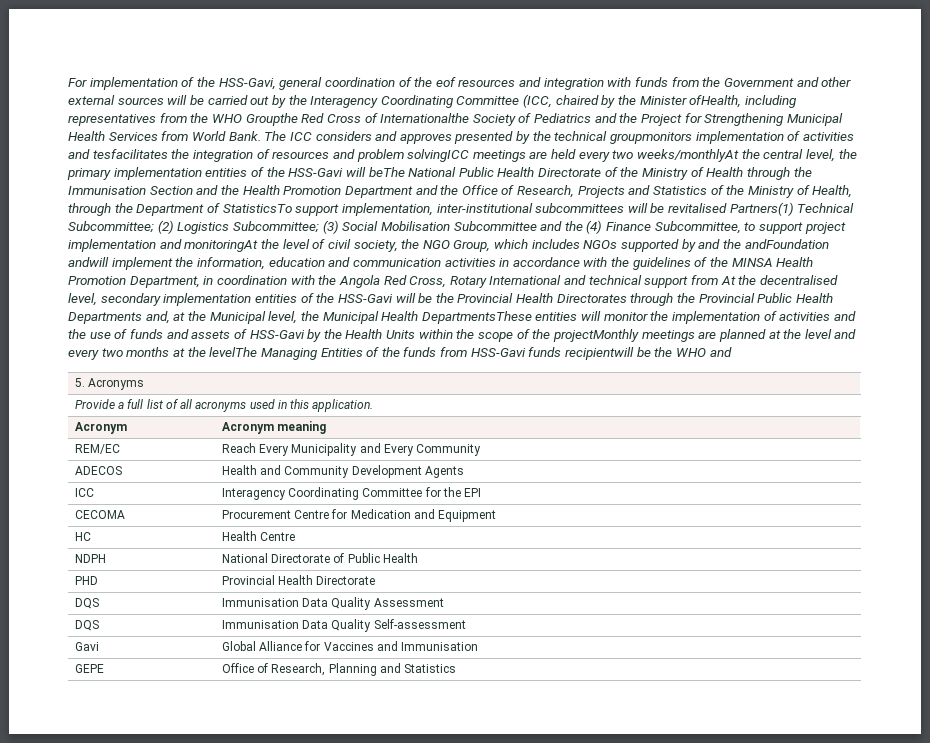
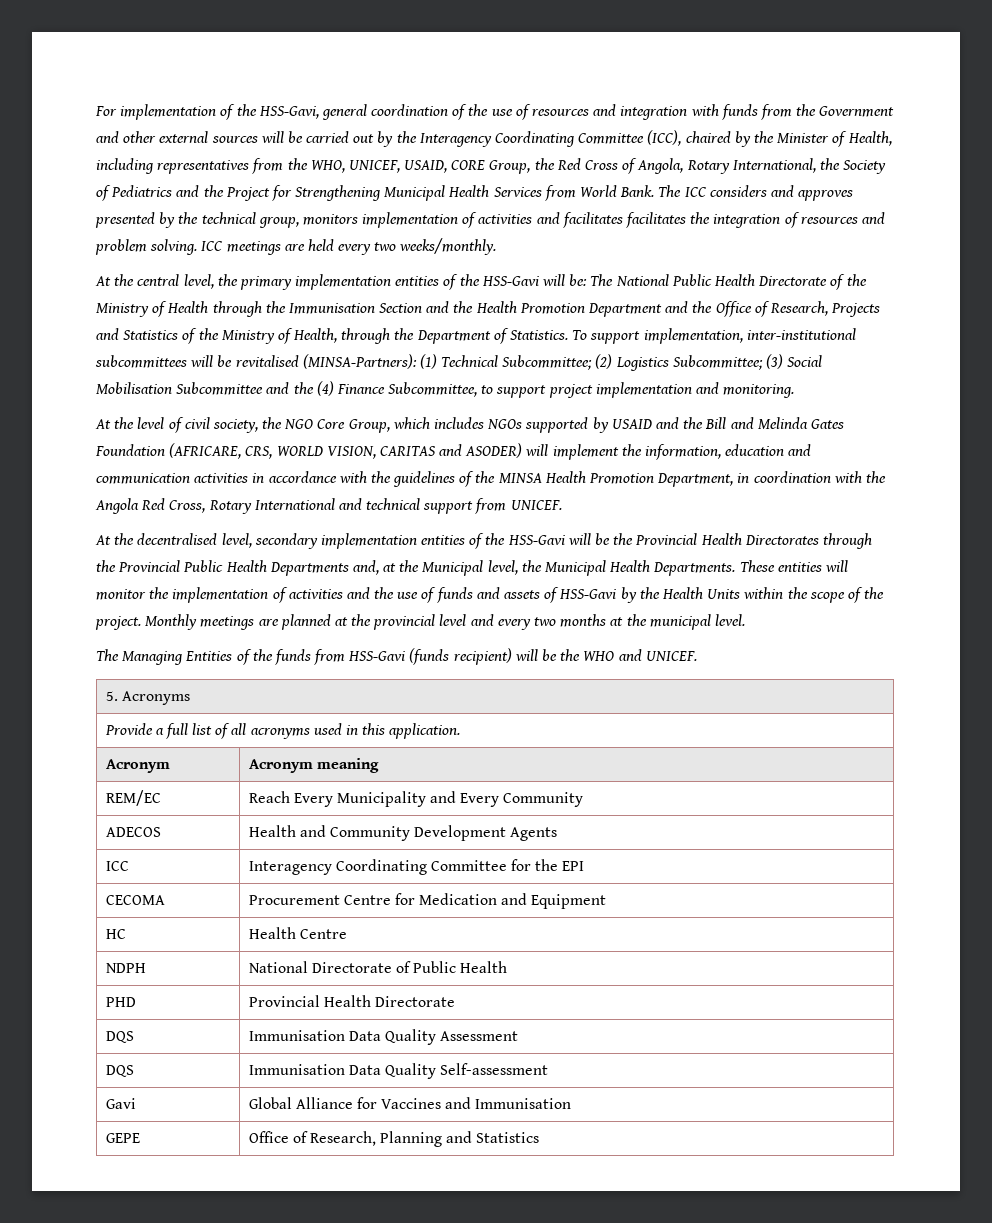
[435,77,456,87] eof -> [491,104,531,120] use of
[523,94,553,108] (ICC, -> [647,130,682,146] (ICC),
[689,95,742,108] ofHealth, -> [832,131,892,147] of Health,
[211,113,470,126] WHO Groupthe Red Cross of Internationalthe -> [310,158,840,174] WHO, UNICEF, USAID, CORE Group, the Red Cross of Angola, Rotary International, the
[610,131,854,144] [68,149,168,159] groupmonitors implementation of activities and tesfacilitates -> [258,212,687,228] group, monitors implementation of activities and facilitates facilitates
[407,149,470,162] solvingICC -> [150,239,224,255] solving. ICC
[637,149,740,162] weeks/monthlyAt -> [399,238,497,255] [95,276,111,286] weeks/monthly. // At
[368,167,405,177] beThe -> [569,274,614,286] be: The
[222,204,292,213] StatisticsTo -> [510,330,588,340] Statistics. To
[729,202,794,216] Partners(1) -> [302,354,437,369] (MINSA-Partners): (1)
[184,240,259,252] monitoringAt -> [723,384,795,398] [95,419,111,429] monitoring. // At
(450, 244) none -> [317,419,346,429] Core
[698,239,829,249] [68,257,109,267] and the andFoundation andwill -> [611,417,844,429] [95,443,549,459] USAID and the Bill and Melinda Gates Foundation (AFRICARE, CRS, WORLD VISION, CARITAS and ASODER) will
(719, 280) none -> [510,500,562,510] UNICEF. //
[421,311,532,324] DepartmentsThese -> [653,560,775,576] Departments. These
[552,329,639,342] projectMonthly -> [95,614,198,630] project. Monthly
(802, 334) none -> [373,614,436,630] provincial
[209,347,258,357] levelThe -> [649,614,745,630] [96,649,119,661] municipal level. // The
[528,347,635,360] funds recipientwill -> [409,648,538,665] (funds recipient) will
(732, 352) none -> [645,651,697,661] UNICEF.

